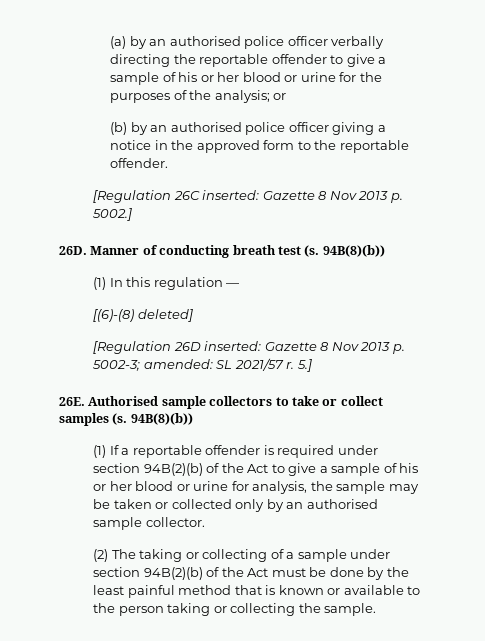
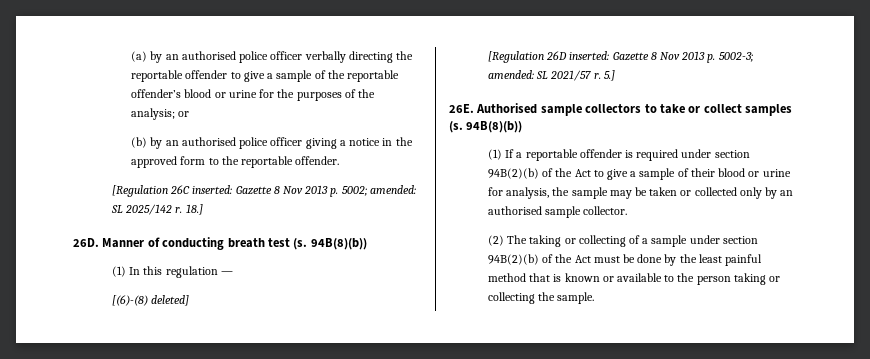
[178,72,240,82] his or her -> [327,70,400,82] [131,89,182,98] the reportable offender’s
[92,208,133,221] 5002.] -> [341,185,416,196] [110,204,203,215] 5002; amended: SL 2025/142 r. 18.]
[399,463,419,473] [93,481,132,491] his or her -> [690,168,715,177] their

